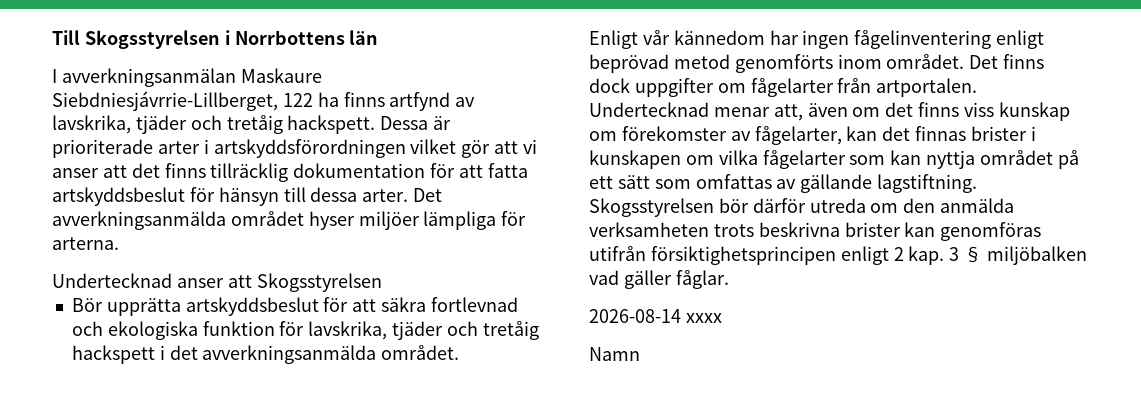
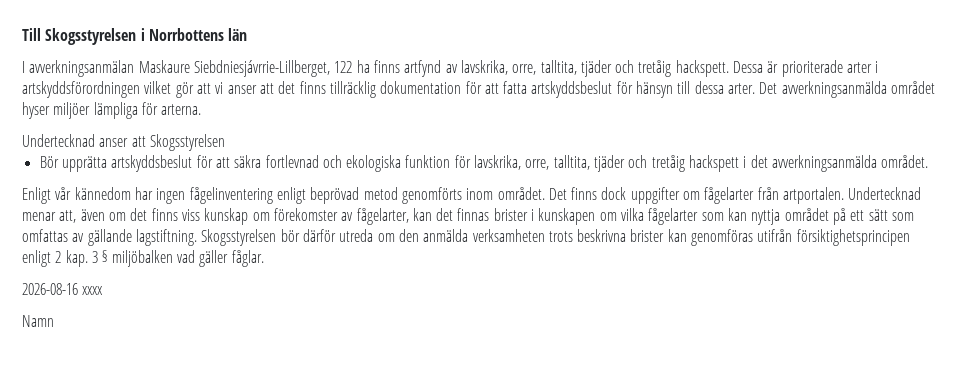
(131, 124) none -> [512,60,577,75] orre, talltita,
(388, 330) none -> [525,155,590,170] orre, talltita,
[589,309,681,323] 2026-08-14 -> [22,283,78,295] 2026-08-16

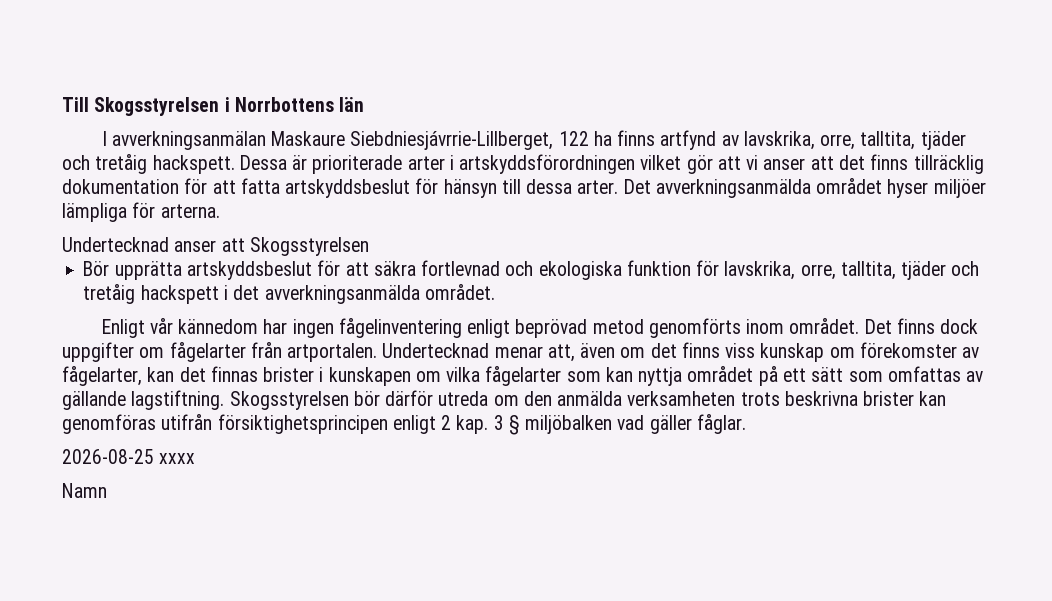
[22,283,78,295] 2026-08-16 -> [62,449,154,464] 2026-08-25

